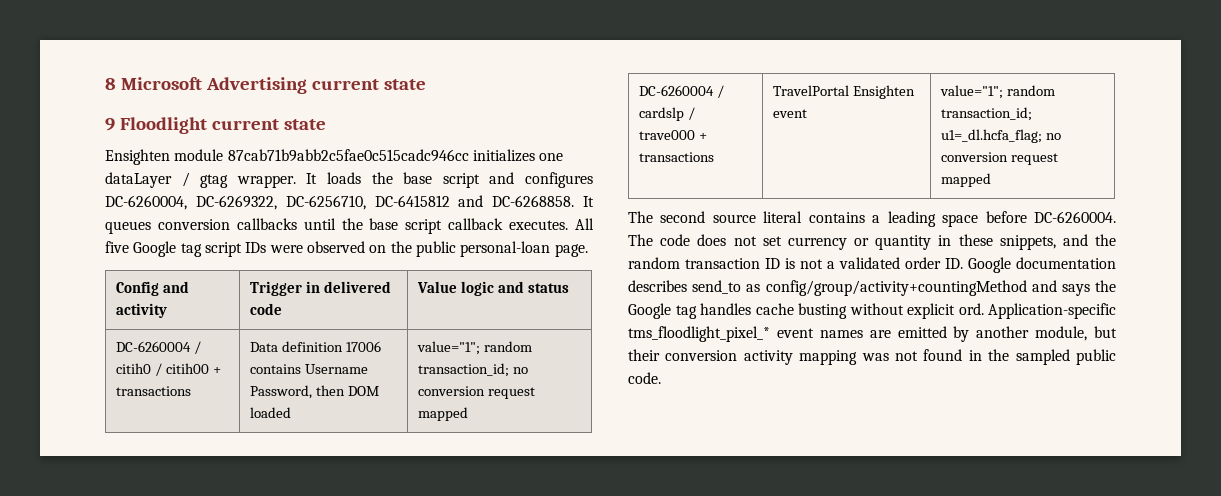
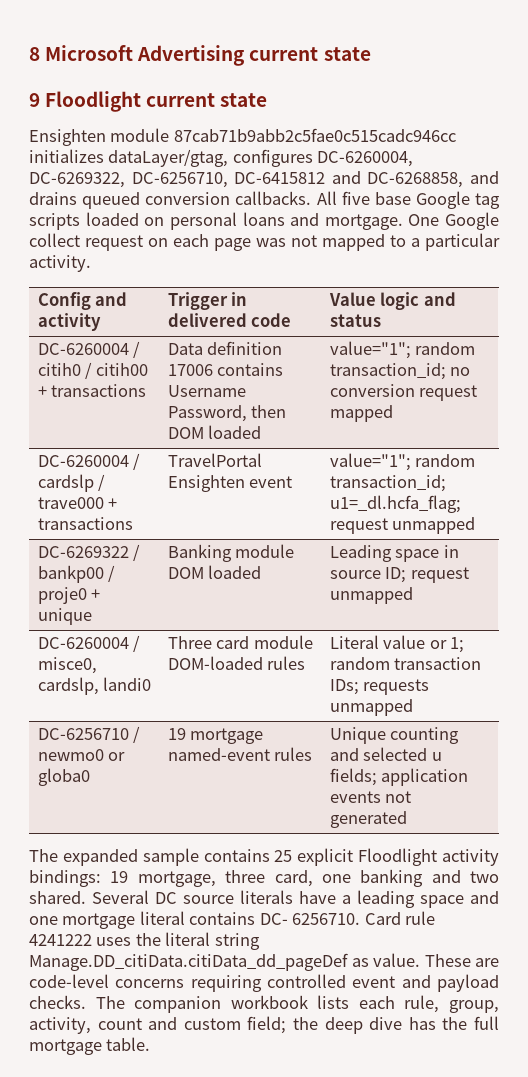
[539,153,564,161] [105,172,515,188] one dataLayer / gtag wrapper. It loads the base script and -> [108,149,229,167] dataLayer/gtag,
[492,195,594,207] [105,218,569,234] DC-6268858. It queues conversion callbacks until the base script callback executes. -> [367,171,500,188] [29,191,312,209] DC-6268858, and drains queued conversion callbacks.
[133,241,588,257] Google tag script IDs were observed on the public personal-loan page. -> [374,191,500,209] [29,212,499,230] [29,233,500,251] [29,255,91,272] base Google tag scripts loaded on personal loans and mortgage. One Google collect request on each page was not mapped to a particular activity.
[1046,133,1062,140] [941,152,1059,165] [941,173,992,187] [628,211,1116,227] [628,234,1116,250] [628,257,1116,273] [628,280,1116,296] [628,303,1116,319] [628,326,1117,342] [628,349,1116,365] [628,372,661,384] no conversion request mapped // The second source literal contains a leading space before DC-6260004. The code does not set currency or quantity in these snippets, and the random transaction ID is not a validated order ID. Google documentation describes send_to as config/group/activity+countingMethod and says the Google tag handles cache busting without explicit ord. Application-specific tms_floodlight_pixel_* event names are emitted by another module, but their conversion activity mapping was not found in the sampled public code. -> [329,517,476,534] [37,544,141,561] [37,565,116,583] [37,587,101,604] [37,608,92,625] [167,544,295,562] [167,565,262,579] [329,545,459,562] [329,567,469,583] [329,587,413,604] [37,635,141,652] [37,657,97,674] [37,677,152,695] [167,635,313,649] [167,656,306,670] [329,635,465,653] [329,657,482,670] [329,679,430,695] [329,699,413,716] [37,726,141,743] [37,749,126,761] [37,768,90,786] [167,728,264,744] [167,747,313,761] [329,727,460,744] [329,747,442,761] [329,768,469,786] [329,791,412,803] [329,811,407,828] [29,848,499,866] [29,869,499,887] [29,890,499,908] [29,911,436,929] [29,932,260,950] [29,953,499,971] [29,974,499,992] [29,995,499,1013] [29,1016,500,1034] [29,1037,151,1055] request unmapped // DC-6269322 / bankp00 / proje0 + unique | Banking module DOM loaded | Leading space in source ID; request unmapped // DC-6260004 / misce0, cardslp, landi0 | Three card module DOM-loaded rules | Literal value or 1; random transaction IDs; requests unmapped // DC-6256710 / newmo0 or globa0 | 19 mortgage named-event rules | Unique counting and selected u fields; application events not generated // The expanded sample contains 25 explicit Floodlight activity bindings: 19 mortgage, three card, one banking and two shared. Several DC source literals have a leading space and one mortgage literal contains DC- 6256710. Card rule 4241222 uses the literal string Manage.DD_citiData.citiData_dd_pageDef as value. These are code-level concerns requiring controlled event and payload checks. The companion workbook lists each rule, group, activity, count and custom field; the deep dive has the full mortgage table.

